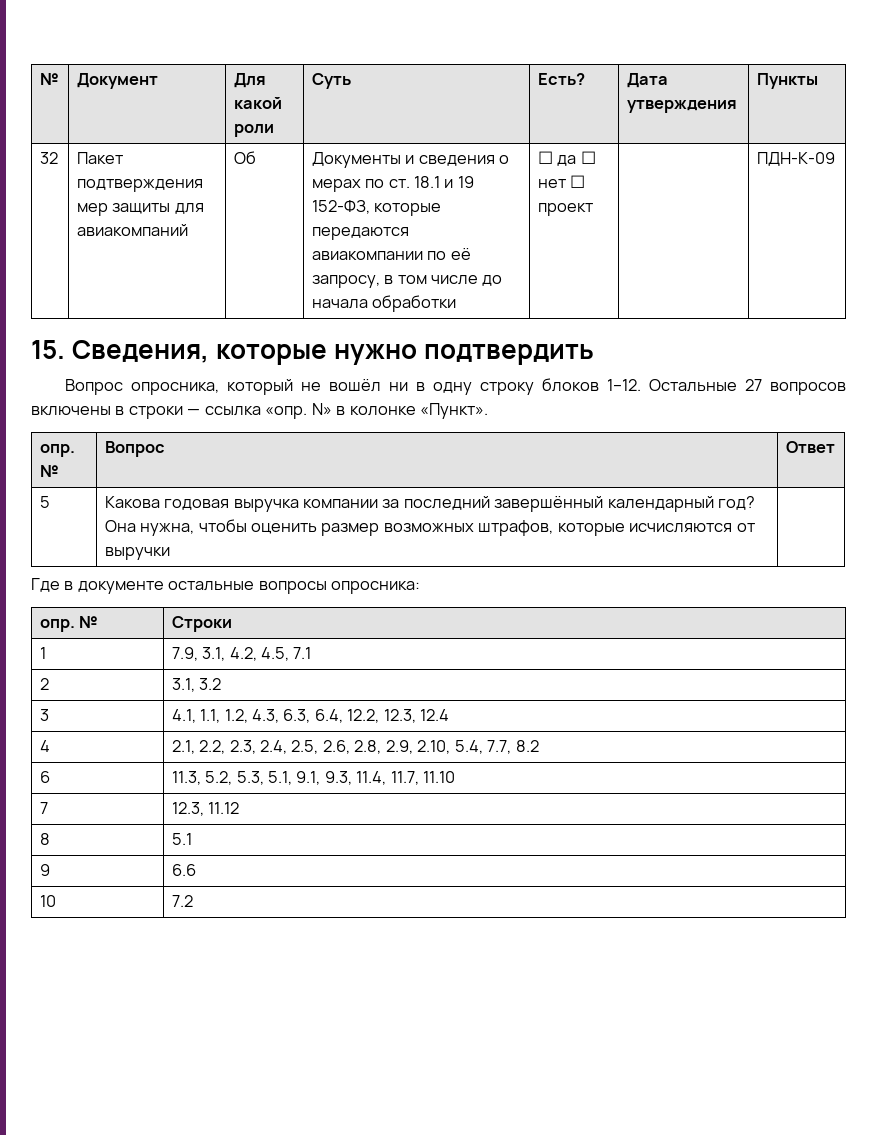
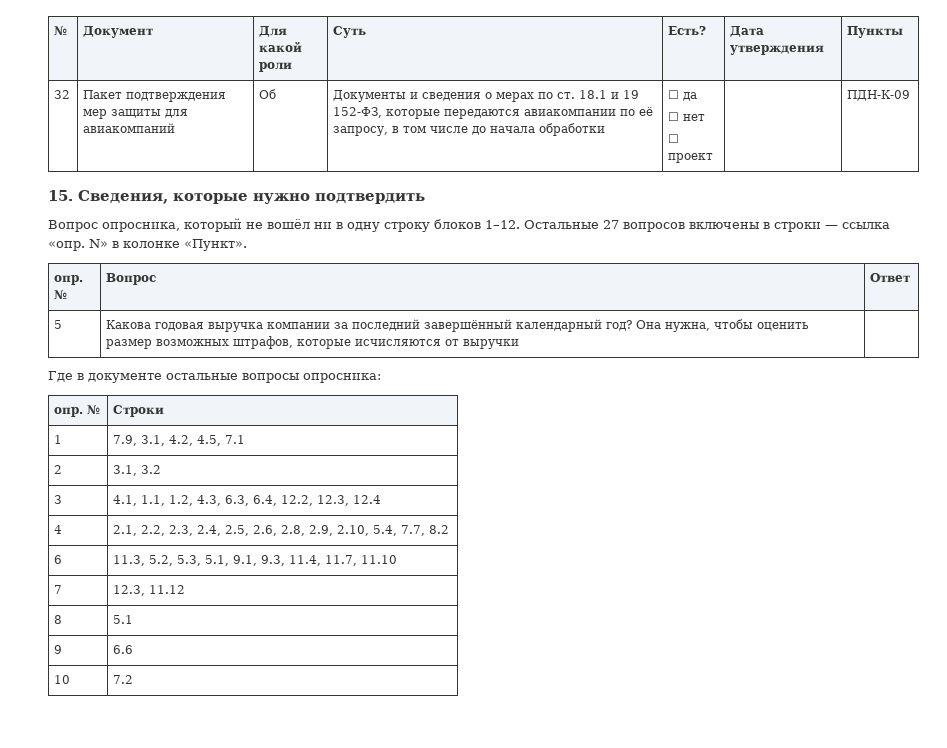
(577, 160) none -> (698, 96) //
(566, 183) none -> (706, 117) //

